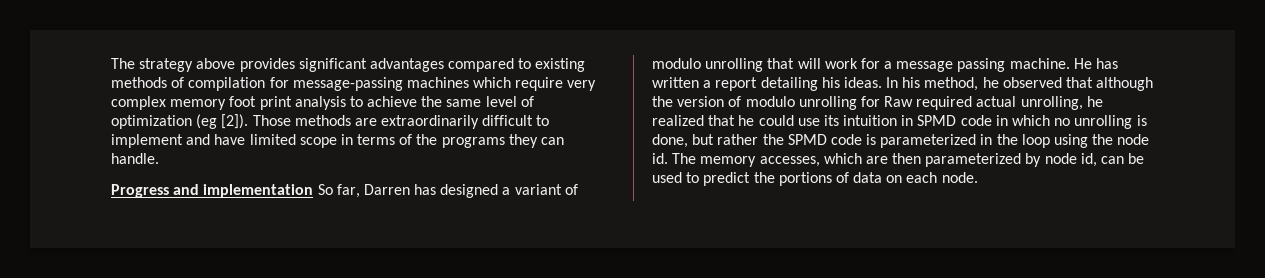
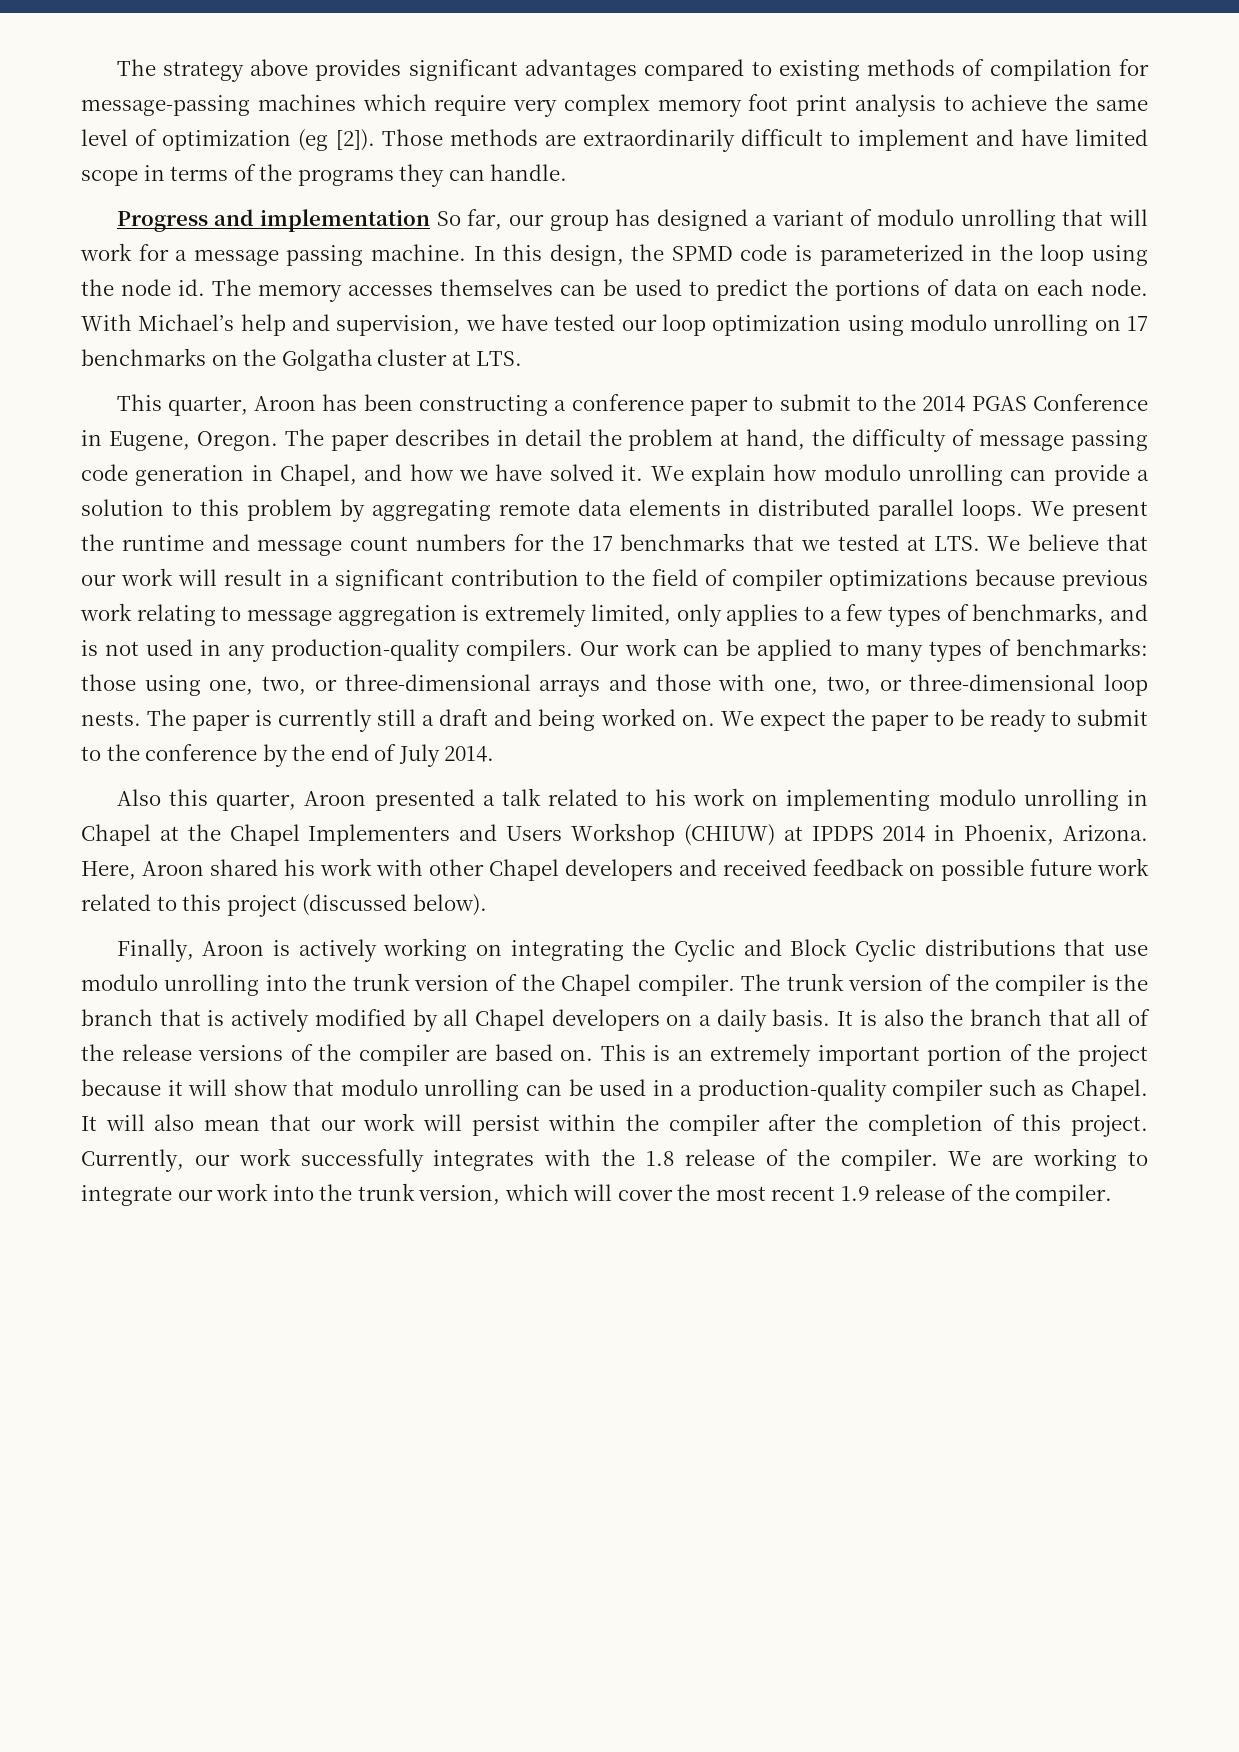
[363,184,410,195] Darren -> [509,214,609,231] our group
[1073,58,1119,69] [652,77,1154,91] [652,96,1103,110] [652,115,1147,129] [652,134,759,148] He has written a report detailing his ideas. In his method, he observed that although the version of modulo unrolling for Raw required actual unrolling, he realized that he could use its intuition in SPMD code in which no unrolling is done, but rather -> [473,244,624,266] In this design,
[759,153,1097,167] accesses, which are then parameterized by node id, -> [348,279,554,296] accesses themselves
(978, 177) none -> [81,314,1149,336] [81,348,523,371] [116,394,1148,416] [81,429,1148,452] [81,464,1150,486] [81,499,1148,522] [81,533,1149,556] [81,568,1149,591] [80,603,1148,627] [81,638,1148,662] [81,674,1148,697] [81,708,1148,732] [81,744,495,767] [116,788,1148,811] [81,823,1149,846] [81,858,1149,881] [81,894,487,917] [116,938,1148,962] [81,973,1148,996] [81,1009,1151,1032] [81,1044,1148,1067] [81,1079,1148,1102] [81,1113,1149,1137] [81,1148,1148,1172] [81,1183,1113,1206] With Michael’s help and supervision, we have tested our loop optimization using modulo unrolling on 17 benchmarks on the Golgatha cluster at LTS. // This quarter, Aroon has been constructing a conference paper to submit to the 2014 PGAS Conference in Eugene, Oregon. The paper describes in detail the problem at hand, the difficulty of message passing code generation in Chapel, and how we have solved it. We explain how modulo unrolling can provide a solution to this problem by aggregating remote data elements in distributed parallel loops. We present the runtime and message count numbers for the 17 benchmarks that we tested at LTS. We believe that our work will result in a significant contribution to the field of compiler optimizations because previous work relating to message aggregation is extremely limited, only applies to a few types of benchmarks, and is not used in any production-quality compilers. Our work can be applied to many types of benchmarks: those using one, two, or three-dimensional arrays and those with one, two, or three-dimensional loop nests. The paper is currently still a draft and being worked on. We expect the paper to be ready to submit to the conference by the end of July 2014. // Also this quarter, Aroon presented a talk related to his work on implementing modulo unrolling in Chapel at the Chapel Implementers and Users Workshop (CHIUW) at IPDPS 2014 in Phoenix, Arizona. Here, Aroon shared his work with other Chapel developers and received feedback on possible future work related to this project (discussed below). // Finally, Aroon is actively working on integrating the Cyclic and Block Cyclic distributions that use modulo unrolling into the trunk version of the Chapel compiler. The trunk version of the compiler is the branch that is actively modified by all Chapel developers on a daily basis. It is also the branch that all of the release versions of the compiler are based on. This is an extremely important portion of the project because it will show that modulo unrolling can be used in a production-quality compiler such as Chapel. It will also mean that our work will persist within the compiler after the completion of this project. Currently, our work successfully integrates with the 1.8 release of the compiler. We are working to integrate our work into the trunk version, which will cover the most recent 1.9 release of the compiler.

